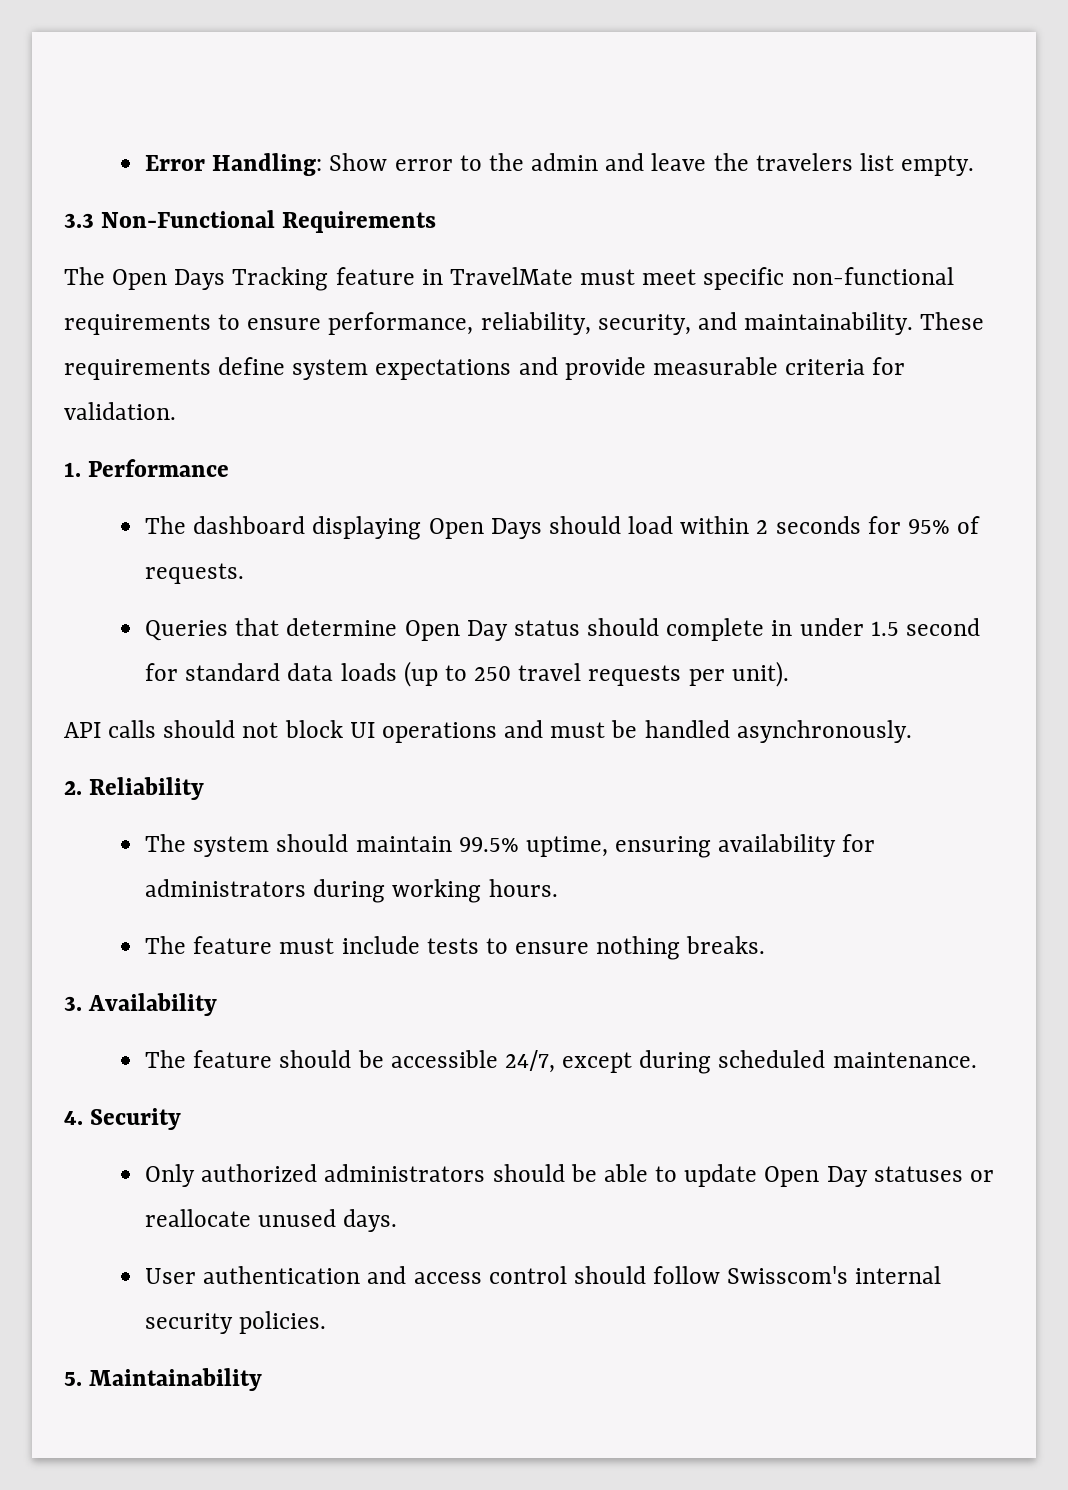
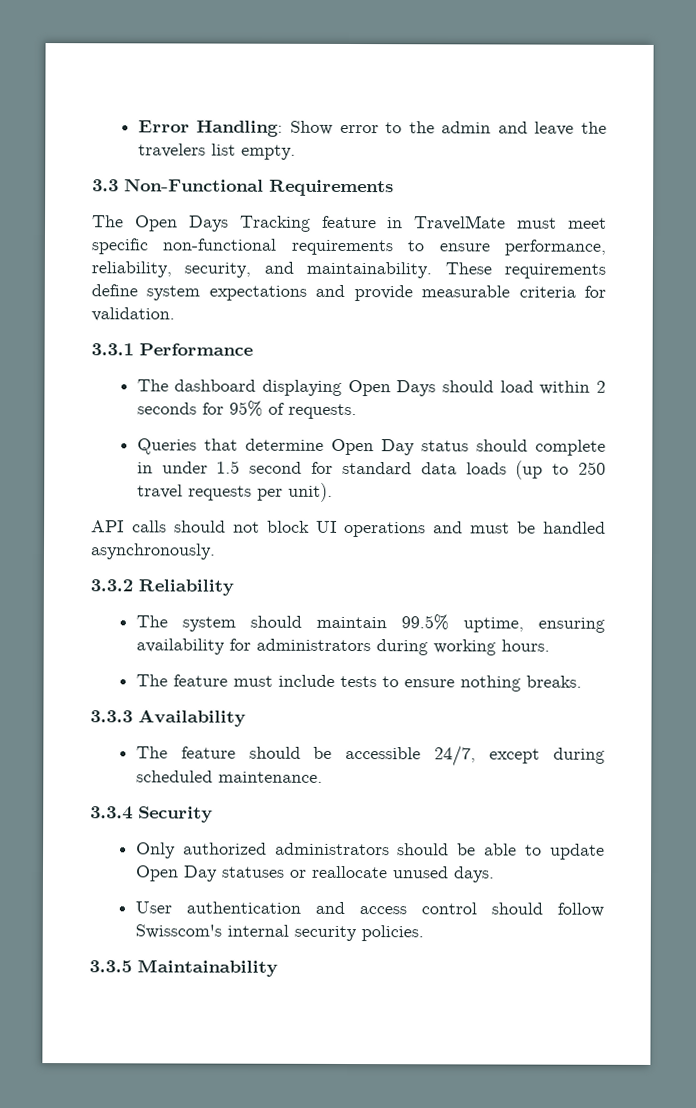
[64,462,81,477] 1. -> [91,343,134,356] 3.3.1
[64,781,82,795] 2. -> [90,579,133,592] 3.3.2
[64,996,82,1011] 3. -> [90,710,133,723] 3.3.3
[64,1111,83,1125] 4. -> [90,806,133,820] 3.3.4
[64,1372,82,1386] 5. -> [89,960,132,973] 3.3.5

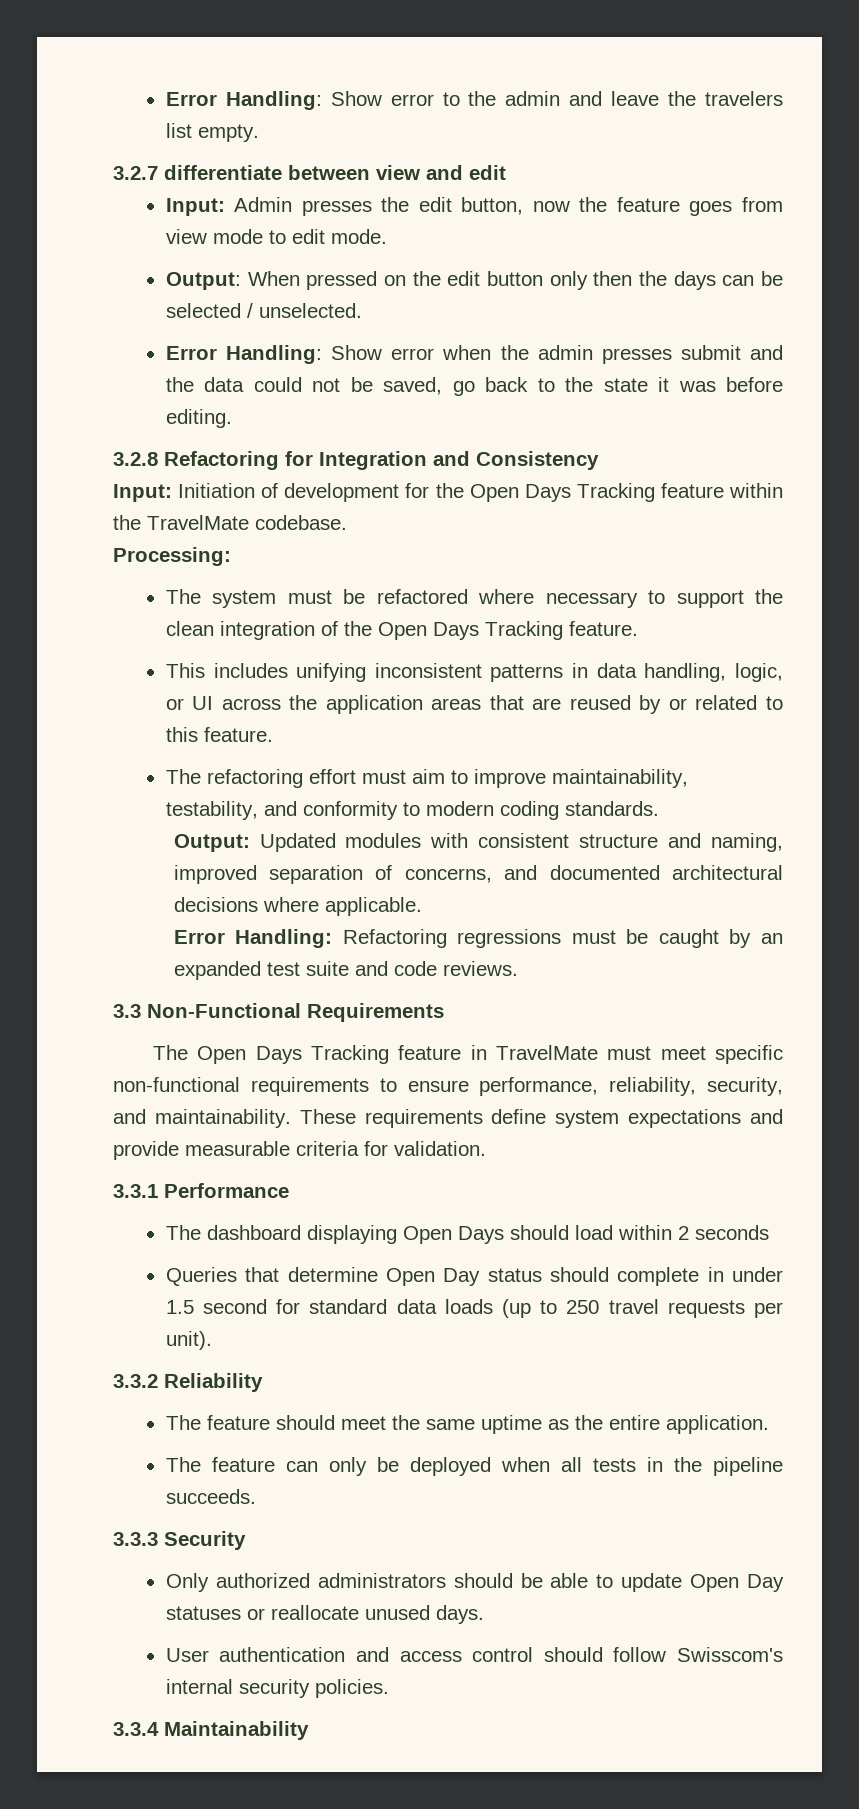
(296, 152) none -> [113,165,506,180] [165,197,783,216] [165,229,387,244] [165,271,783,290] [165,303,362,318] [165,345,783,364] [165,377,783,396] [165,409,232,428] [113,451,599,470] [113,483,784,502] [113,515,347,530] [113,547,231,566] [165,589,784,608] [165,621,638,640] [165,663,783,682] [165,695,784,714] [165,727,273,742] [165,769,688,788] [165,801,659,820] [173,833,784,852] [173,865,783,884] [173,897,422,916] [173,929,783,948] [173,961,518,980] // 3.2.7 differentiate between view and edit // Input: Admin presses the edit button, now the feature goes from view mode to edit mode. // Output: When pressed on the edit button only then the days can be selected / unselected. // Error Handling: Show error when the admin presses submit and the data could not be saved, go back to the state it was before editing. // 3.2.8 Refactoring for Integration and Consistency // Input: Initiation of development for the Open Days Tracking feature within the TravelMate codebase. // Processing: // The system must be refactored where necessary to support the clean integration of the Open Days Tracking feature. // This includes unifying inconsistent patterns in data handling, logic, or UI across the application areas that are reused by or related to this feature. // The refactoring effort must aim to improve maintainability, testability, and conformity to modern coding standards. // Output: Updated modules with consistent structure and naming, improved separation of concerns, and documented architectural decisions where applicable. // Error Handling: Refactoring regressions must be caught by an expanded test suite and code reviews.
[201,400,357,420] for 95% of requests. -> (769, 1232) none
[91,520,606,538] [90,543,216,560] [90,579,234,596] [135,614,605,633] [135,638,550,656] [135,674,582,692] [90,709,246,727] [135,745,605,767] [135,770,323,783] [90,806,133,820] API calls should not block UI operations and must be handled asynchronously. // 3.3.2 Reliability // The system should maintain 99.5% uptime, ensuring availability for administrators during working hours. // The feature must include tests to ensure nothing breaks. // 3.3.3 Availability // The feature should be accessible 24/7, except during scheduled maintenance. // 3.3.4 -> [113,1373,263,1392] [165,1415,769,1434] [165,1457,784,1476] [165,1489,256,1504] [113,1532,158,1546] 3.3.2 Reliability // The feature should meet the same uptime as the entire application. // The feature can only be deployed when all tests in the pipeline succeeds. // 3.3.3
[89,960,132,973] 3.3.5 -> [113,1722,159,1736] 3.3.4

